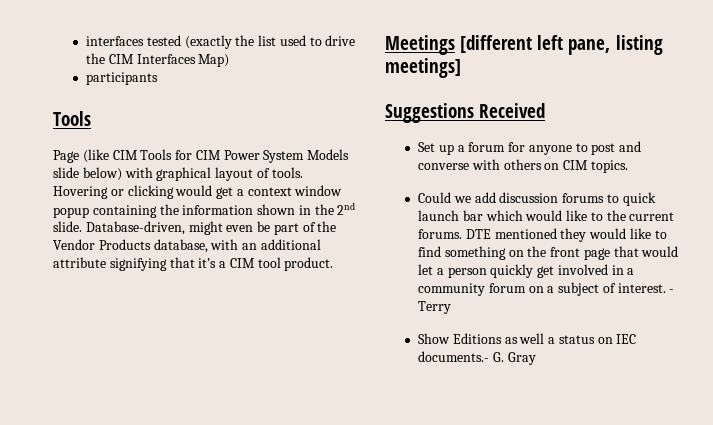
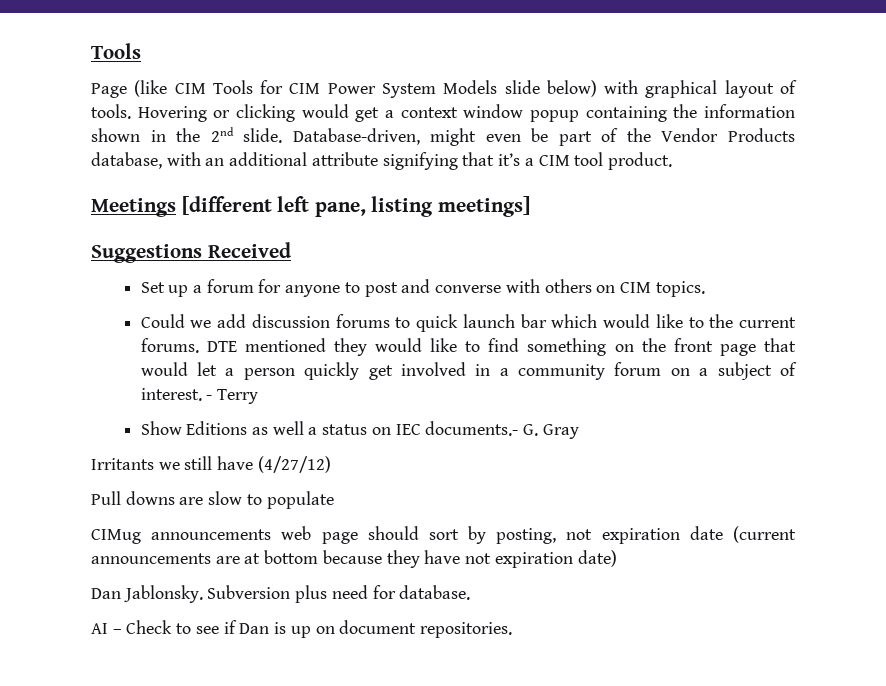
[86,35,356,49] [86,53,230,67] [86,72,159,85] interfaces tested (exactly the list used to drive the CIM Interfaces Map) // participants // -> (91, 51) none
(536, 358) none -> [91,456,331,473] [91,491,334,509] [91,526,796,544] [91,550,617,568] [91,585,471,603] [91,620,512,638] // Irritants we still have (4/27/12) // Pull downs are slow to populate // CIMug announcements web page should sort by posting, not expiration date (current announcements are at bottom because they have not expiration date) // Dan Jablonsky. Subversion plus need for database. // AI – Check to see if Dan is up on document repositories.

